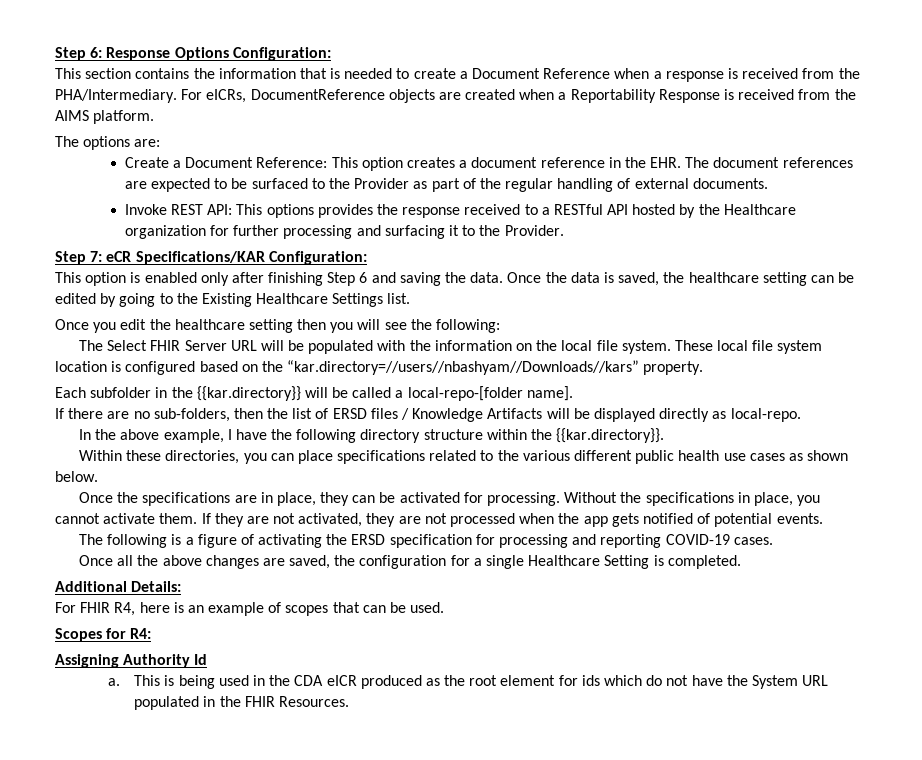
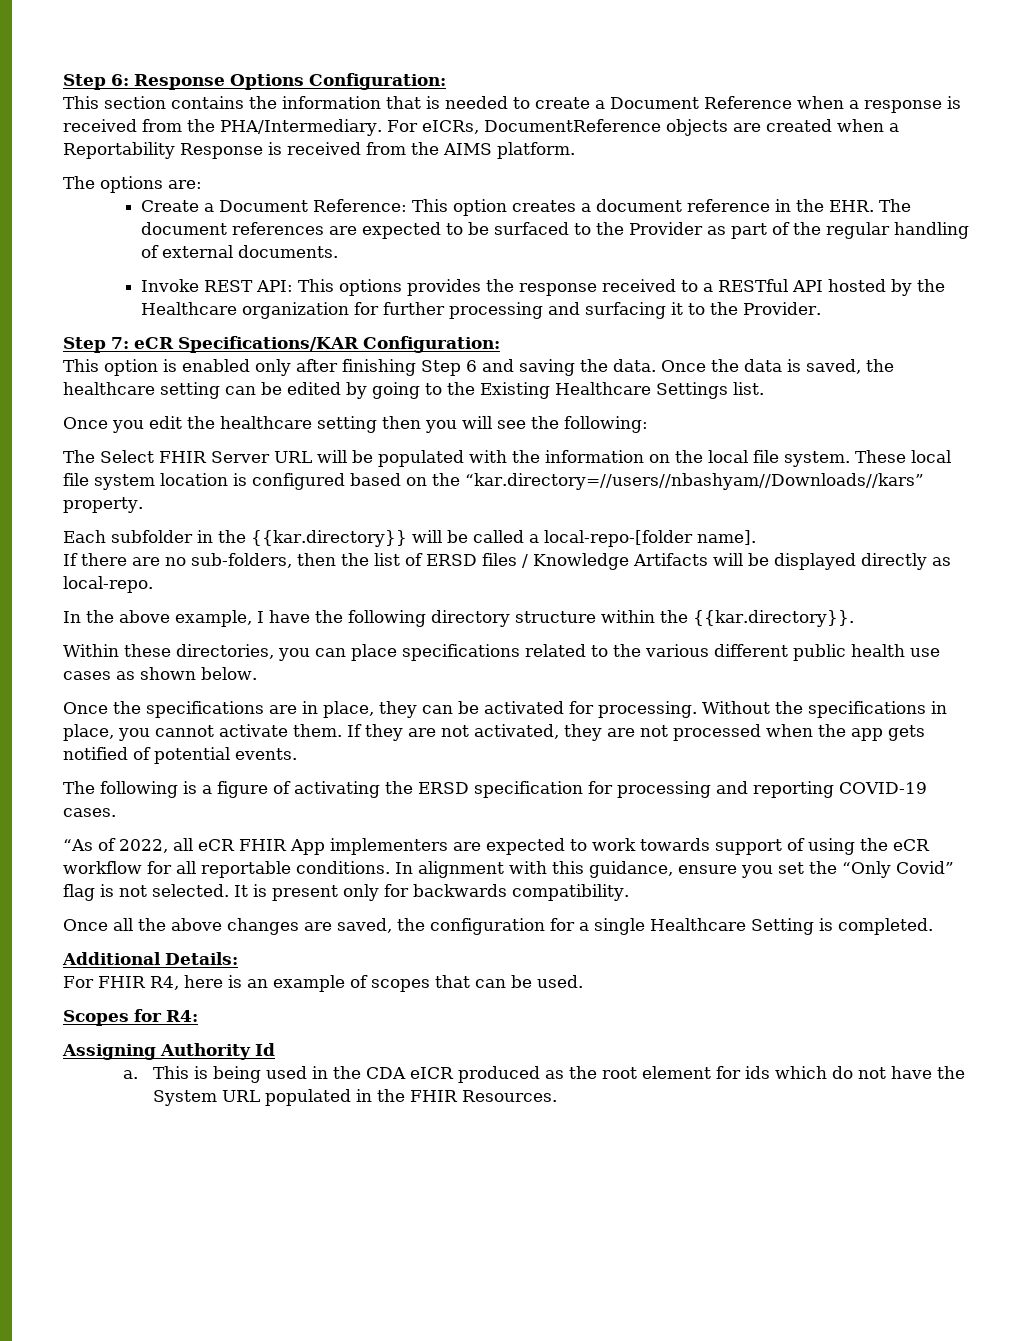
(773, 541) none -> [63,838,930,855] [63,861,954,878] [63,884,629,901] // “As of 2022, all eCR FHIR App implementers are expected to work towards support of using the eCR workflow for all reportable conditions. In alignment with this guidance, ensure you set the “Only Covid” flag is not selected. It is present only for backwards compatibility.

